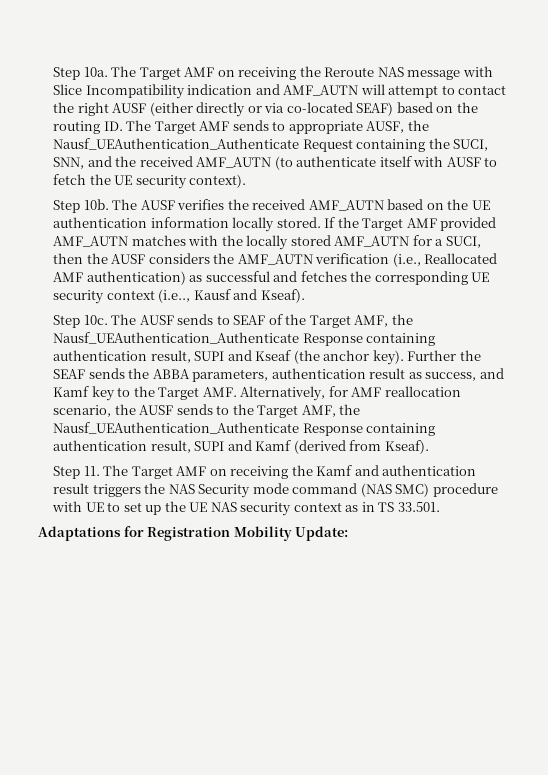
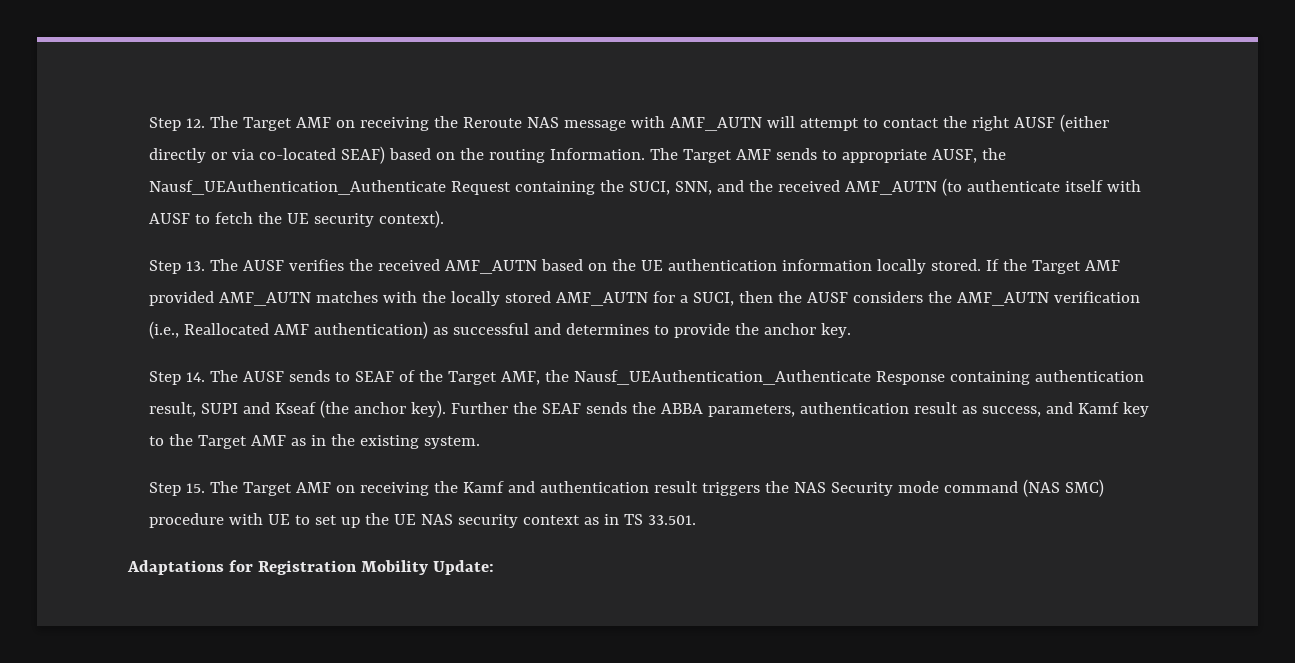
[53,67,108,80] Step 10a. -> [148,117,205,131] Step 12.
[53,84,280,99] Slice Incompatibility indication and -> (665, 122) none
[103,121,123,131] ID. -> [549,148,645,160] Information.
[83,199,109,210] 10b. -> [185,261,205,271] 13.
[300,271,490,285] [53,289,305,304] [53,315,108,328] fetches the corresponding UE security context (i.e.., Kausf and Kseaf). // Step 10c. -> [565,323,851,338] [148,371,205,385] determines to provide the anchor key. // Step 14.
[202,386,461,401] [53,404,361,418] [53,422,436,436] [53,440,429,454] [53,466,100,479] AMF. Alternatively, for AMF reallocation scenario, the AUSF sends to the Target AMF, the Nausf_UEAuthentication_Authenticate Response containing authentication result, SUPI and Kamf (derived from Kseaf). // Step 11. -> [250,434,480,449] [148,482,205,496] AMF as in the existing system. // Step 15.

